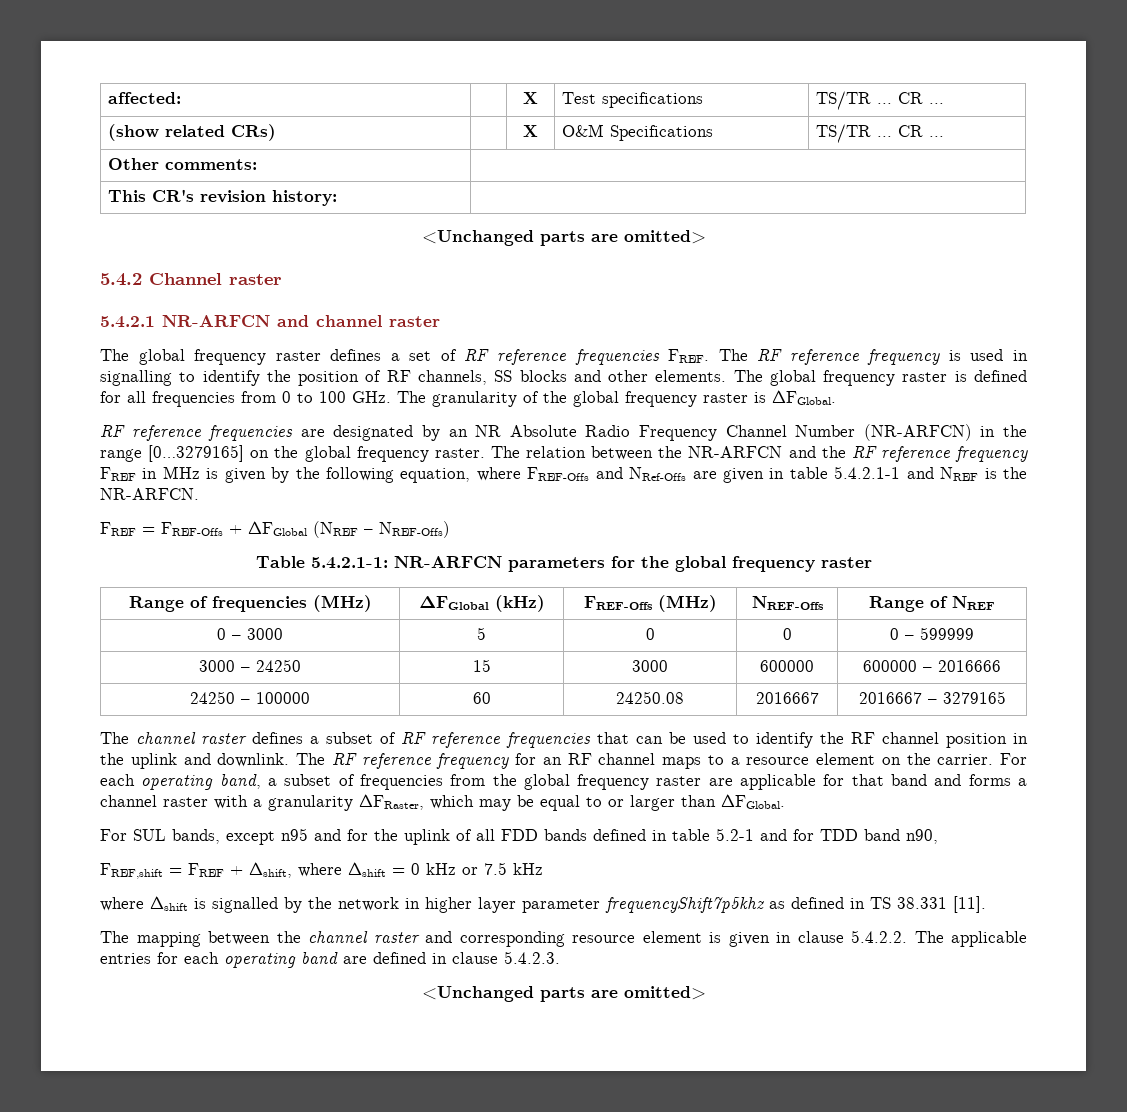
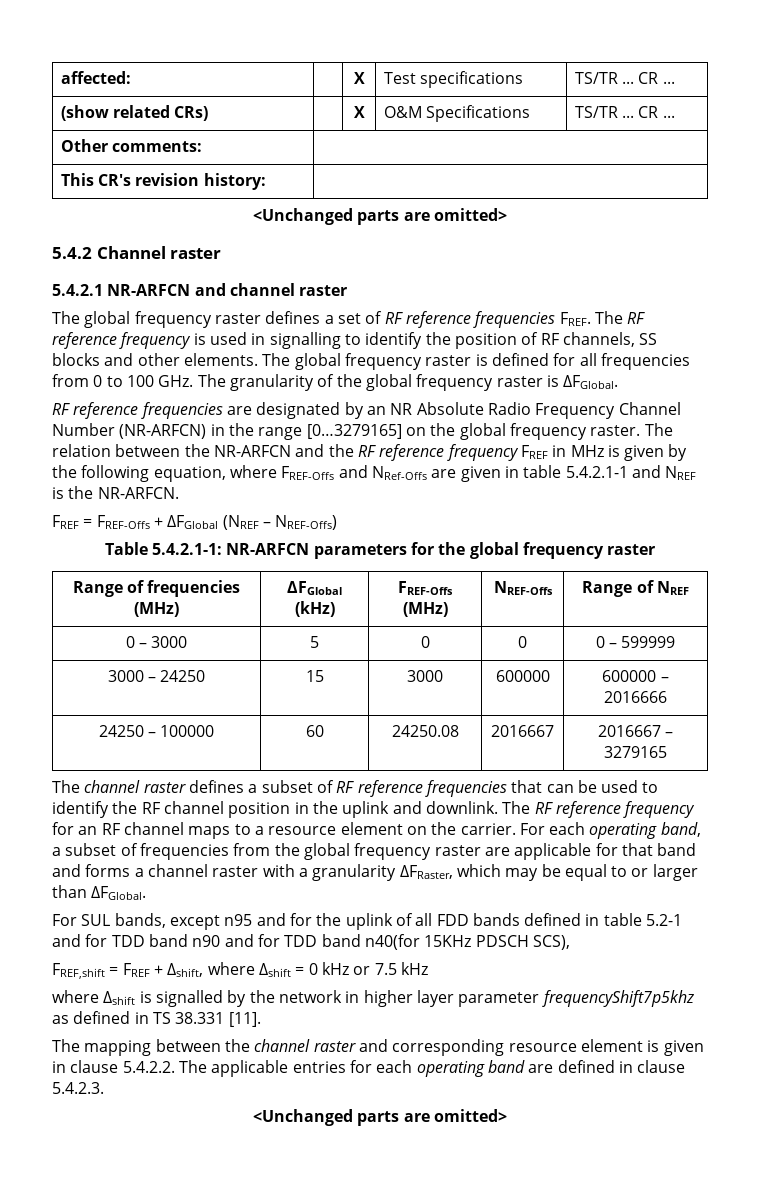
[906,829,938,844] n90, -> [192,934,570,950] n90 and for TDD band n40(for 15KHz PDSCH SCS),

